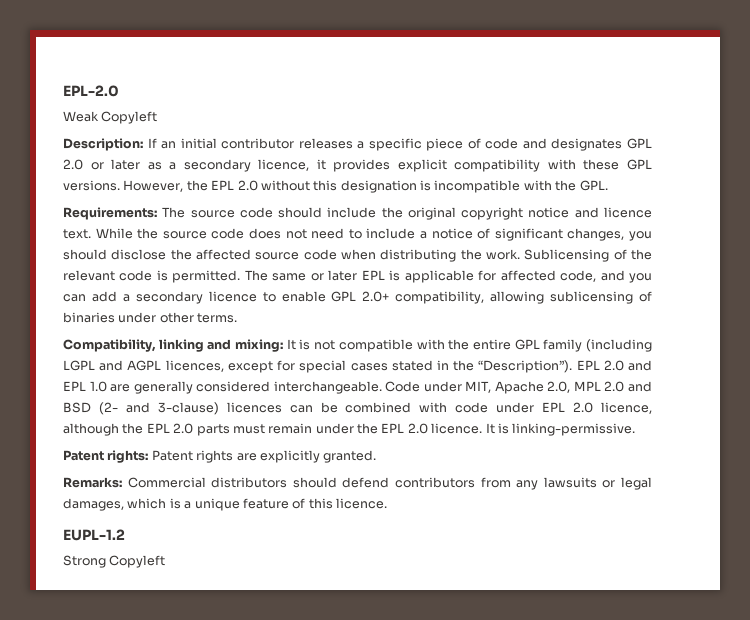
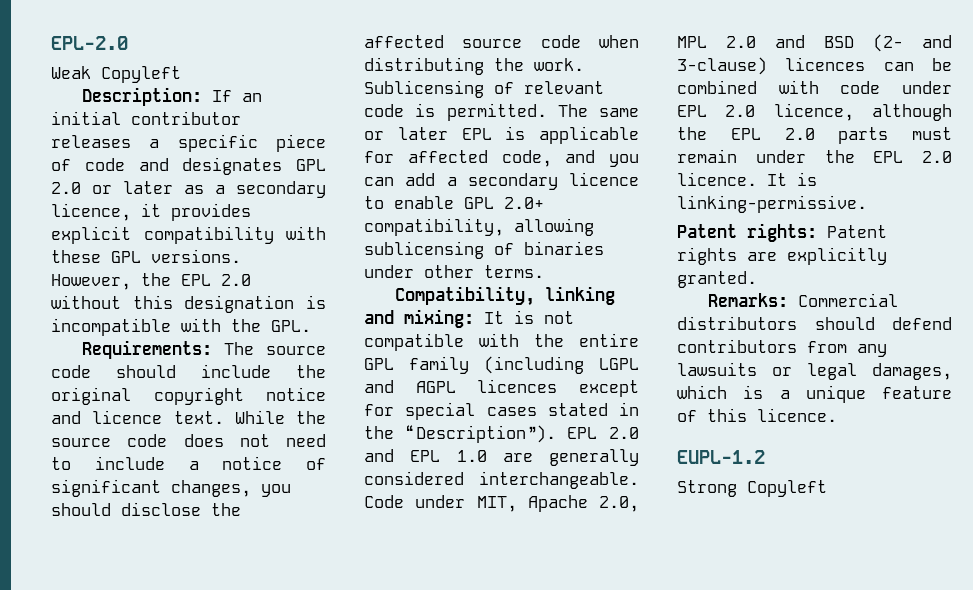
[631,249,652,260] the -> (514, 88) none
[165,360,224,372] licences, -> [477,379,558,393] licences

